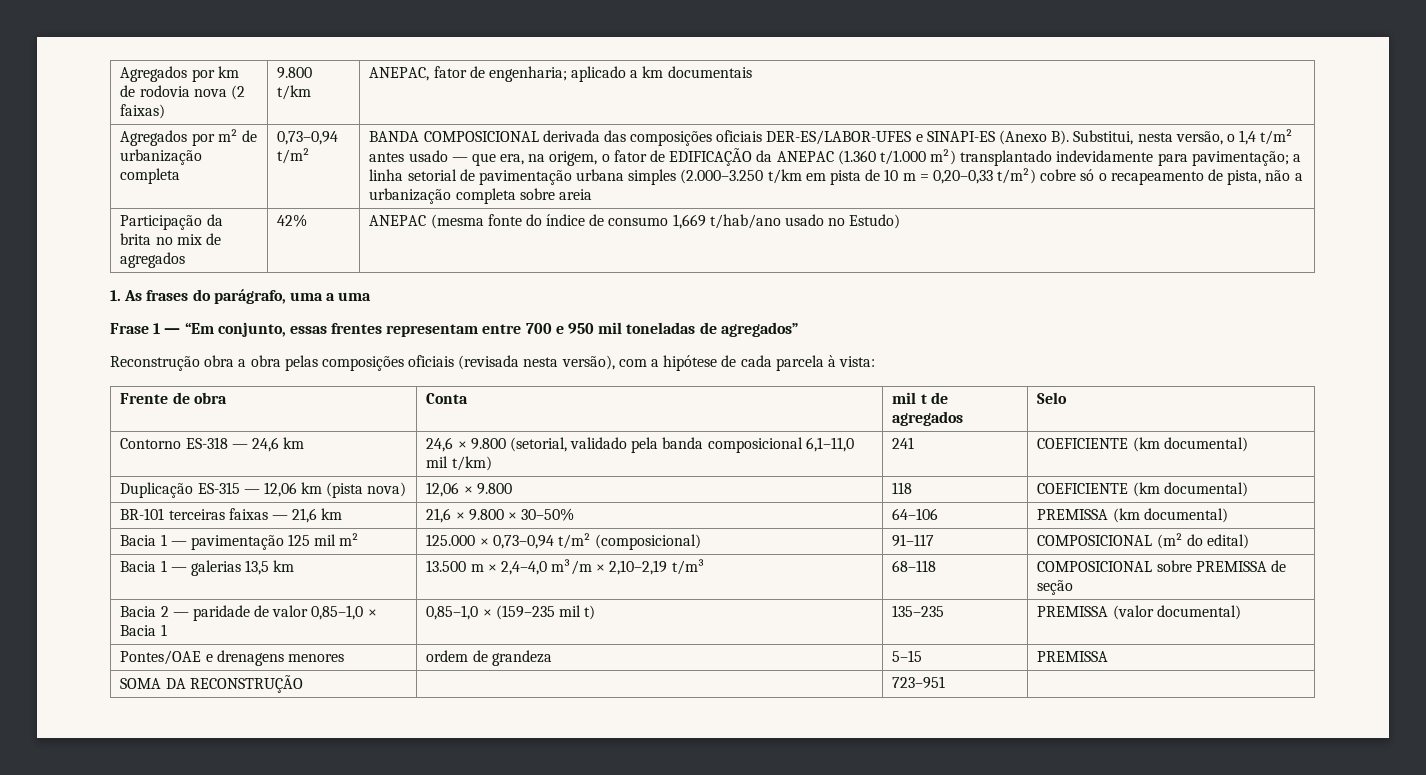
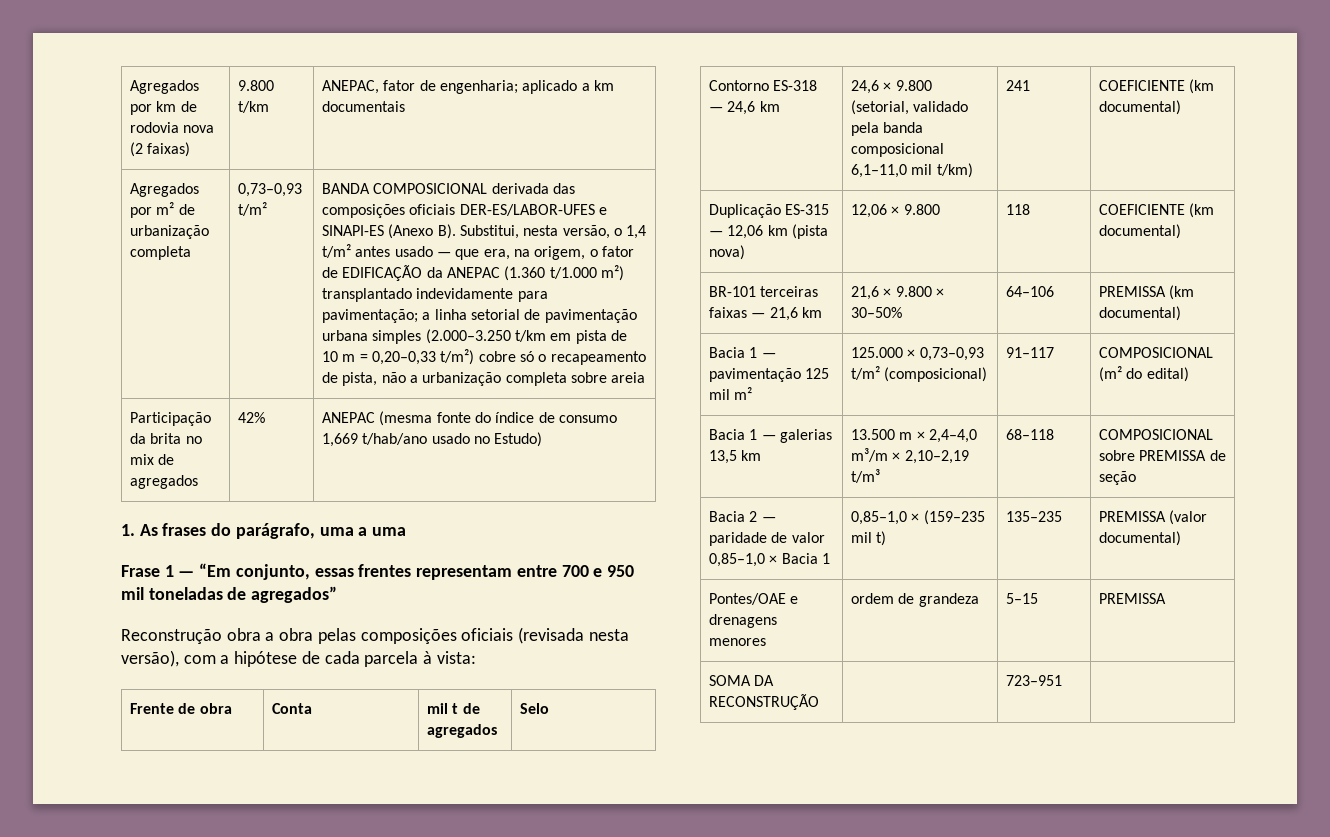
[277,131,339,145] 0,73–0,94 -> [238,183,303,197] 0,73–0,93
[492,535,554,549] 0,73–0,94 -> [919,347,984,361] 0,73–0,93

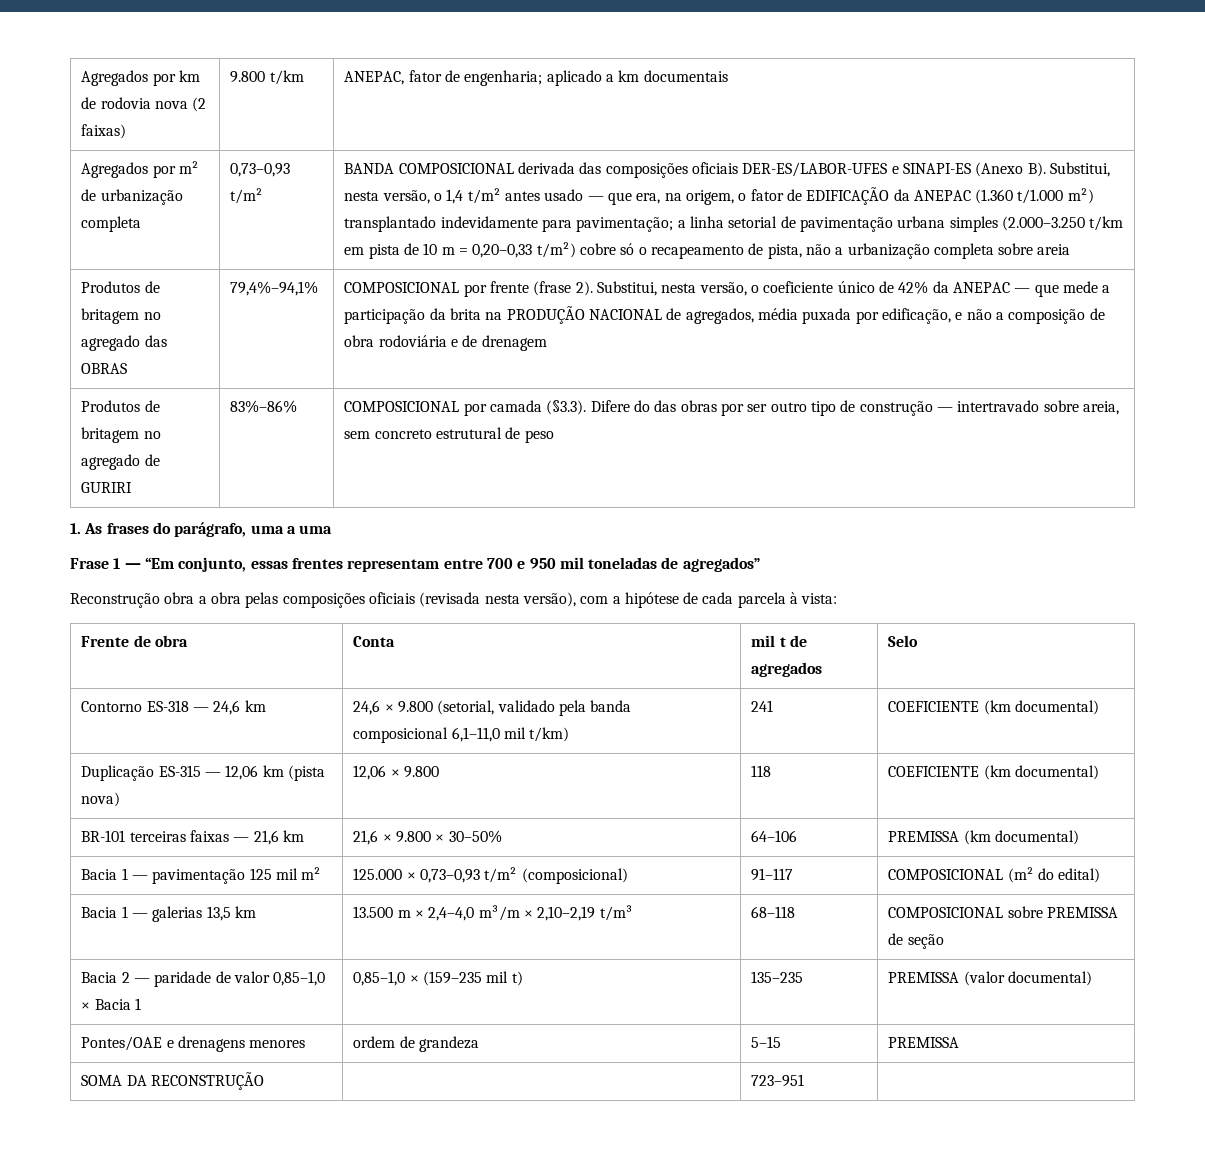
[130,412,212,426] [130,433,202,444] [130,454,175,465] [130,475,199,489] [238,412,266,423] [322,411,618,426] [322,432,543,447] Participação da brita no mix de agregados | 42% | ANEPAC (mesma fonte do índice de consumo 1,669 t/hab/ano usado no Estudo) -> [81,281,160,293] [81,308,161,324] [81,335,167,351] [81,363,128,374] [230,281,319,296] [344,281,1111,297] [344,306,1105,324] [344,335,547,351] [81,400,160,412] [81,427,161,443] [81,454,160,470] [81,482,133,493] [230,400,298,413] [344,400,1119,416] [344,427,554,443] Produtos de britagem no agregado das OBRAS | 79,4%–94,1% | COMPOSICIONAL por frente (frase 2). Substitui, nesta versão, o coeficiente único de 42% da ANEPAC — que mede a participação da brita na PRODUÇÃO NACIONAL de agregados, média puxada por edificação, e não a composição de obra rodoviária e de drenagem // Produtos de britagem no agregado de GURIRI | 83%–86% | COMPOSICIONAL por camada (§3.3). Difere do das obras por ser outro tipo de construção — intertravado sobre areia, sem concreto estrutural de peso

